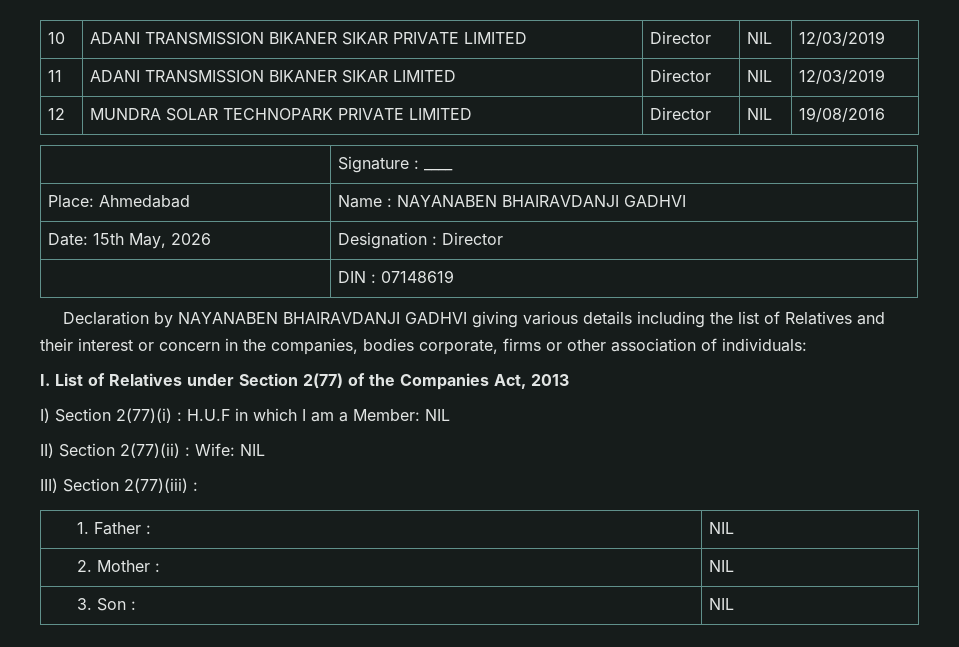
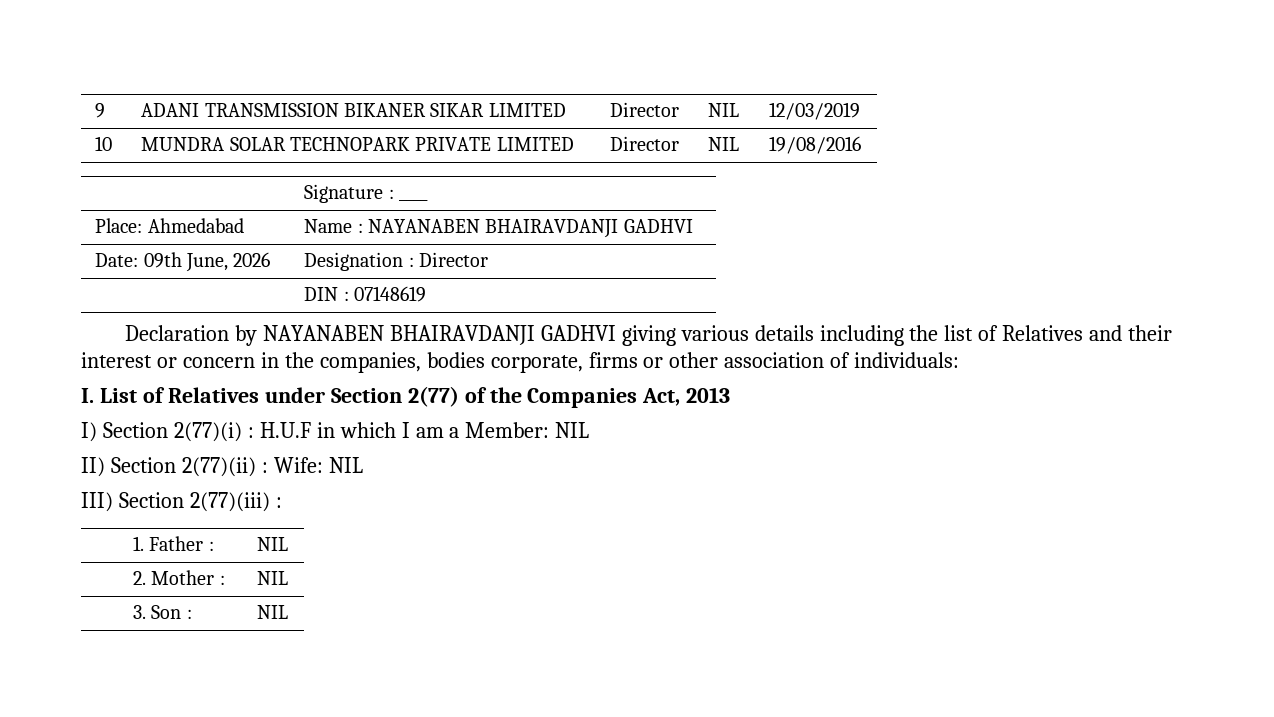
[48,32,66,44] [90,32,528,45] [650,31,712,44] [747,32,773,44] [799,31,886,46] [48,70,63,82] 10 | ADANI TRANSMISSION BIKANER SIKAR PRIVATE LIMITED | Director | NIL | 12/03/2019 // 11 -> [95,103,106,118] 9
[48,108,66,120] 12 -> [95,136,113,151] 10
[93,233,167,249] 15th May, -> [143,252,229,272] 09th June,

